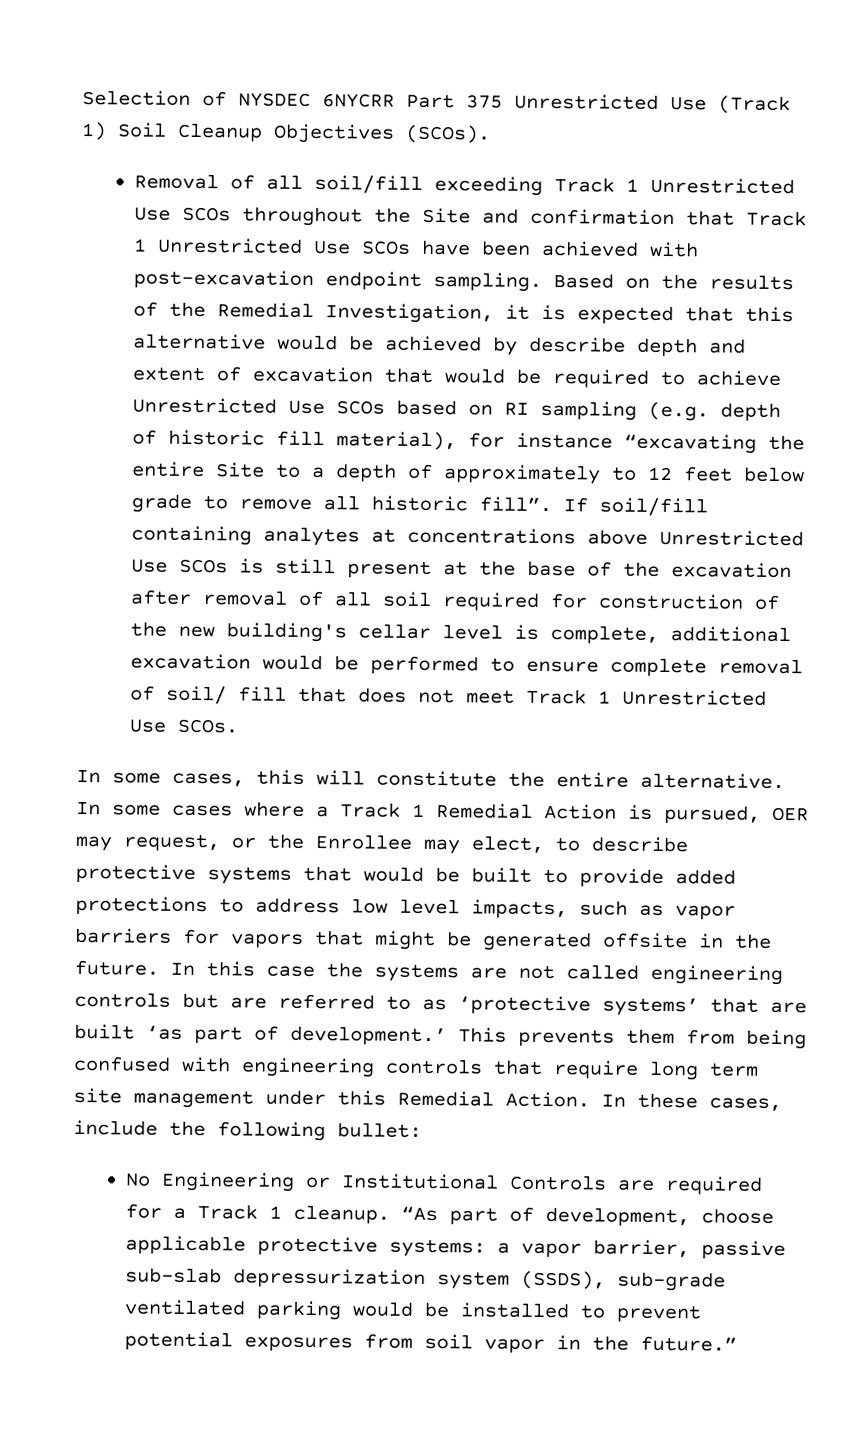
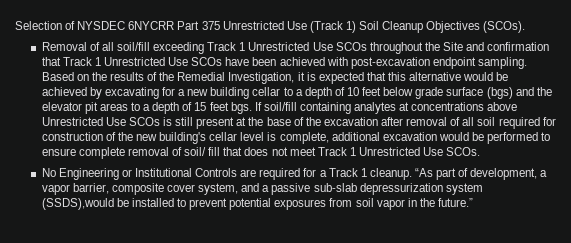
[529,336,747,357] [132,366,782,388] [132,397,782,422] [132,429,806,454] [132,461,806,485] [131,493,553,513] describe depth and extent of excavation that would be required to achieve Unrestricted Use SCOs based on RI sampling (e.g. depth of historic fill material), for instance “excavating the entire Site to a depth of approximately to 12 feet below grade to remove all historic fill”. -> [104,87,552,99] [41,102,252,114] excavating for a new building cellar to a depth of 10 feet below grade surface (bgs) and the elevator pit areas to a depth of 15 feet bgs.
[76,769,785,790] [76,801,809,824] [75,833,688,855] [75,863,736,888] [75,895,736,920] [75,927,772,952] [74,959,783,986] [74,991,807,1017] [74,1023,807,1050] [73,1055,759,1081] [73,1087,782,1112] [73,1119,422,1142] // In some cases, this will constitute the entire alternative. In some cases where a Track 1 Remedial Action is pursued, OER may request, or the Enrollee may elect, to describe protective systems that would be built to provide added protections to address low level impacts, such as vapor barriers for vapors that might be generated offsite in the future. In this case the systems are not called engineering controls but are referred to as ‘protective systems’ that are built ‘as part of development.’ This prevents them from being confused with engineering controls that require long term site management under this Remedial Action. In these cases, include the following bullet: -> (481, 151) none
[701,1208,775,1224] [125,1235,787,1260] [125,1267,727,1292] [124,1299,414,1321] choose applicable protective systems: a vapor barrier, passive sub-slab depressurization system (SSDS), sub-grade ventilated parking would -> [540,170,548,177] [41,183,483,195] [41,198,114,210] a vapor barrier, composite cover system, and a passive sub-slab depressurization system (SSDS),would

